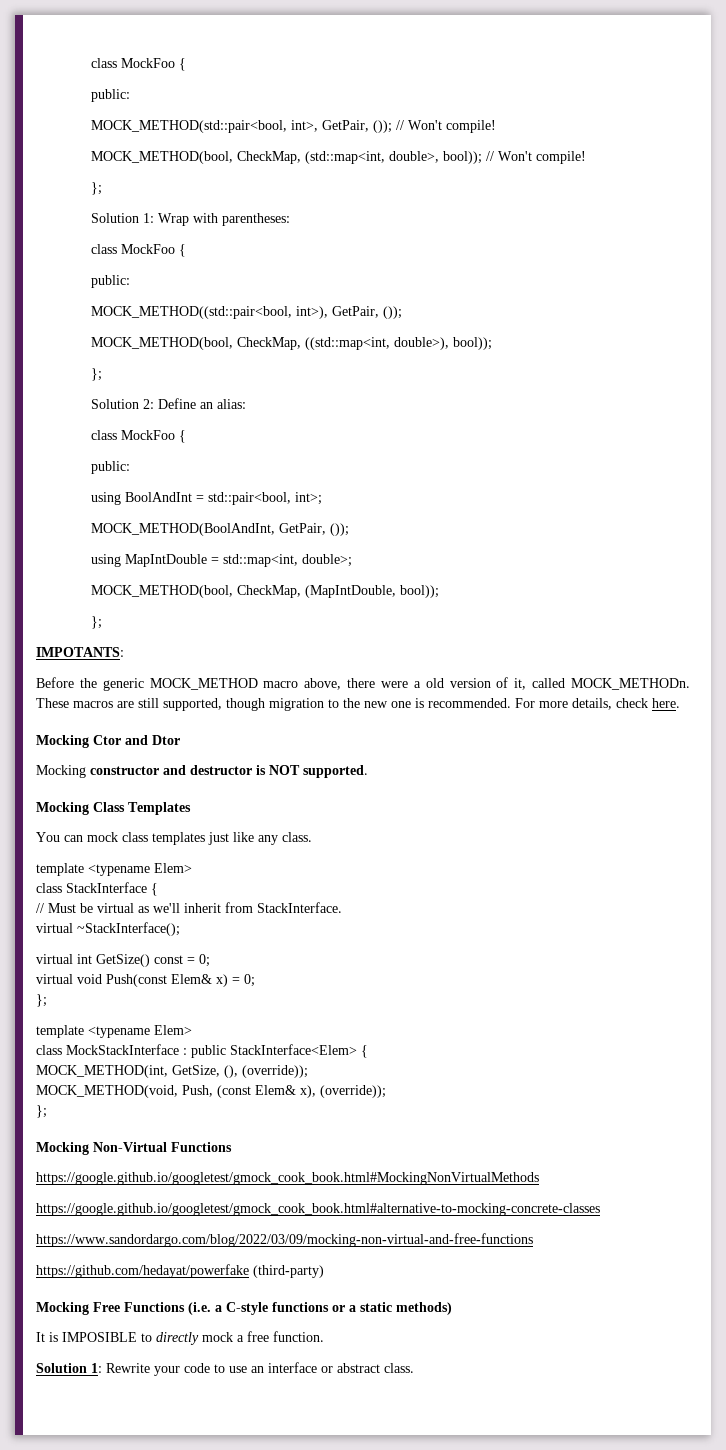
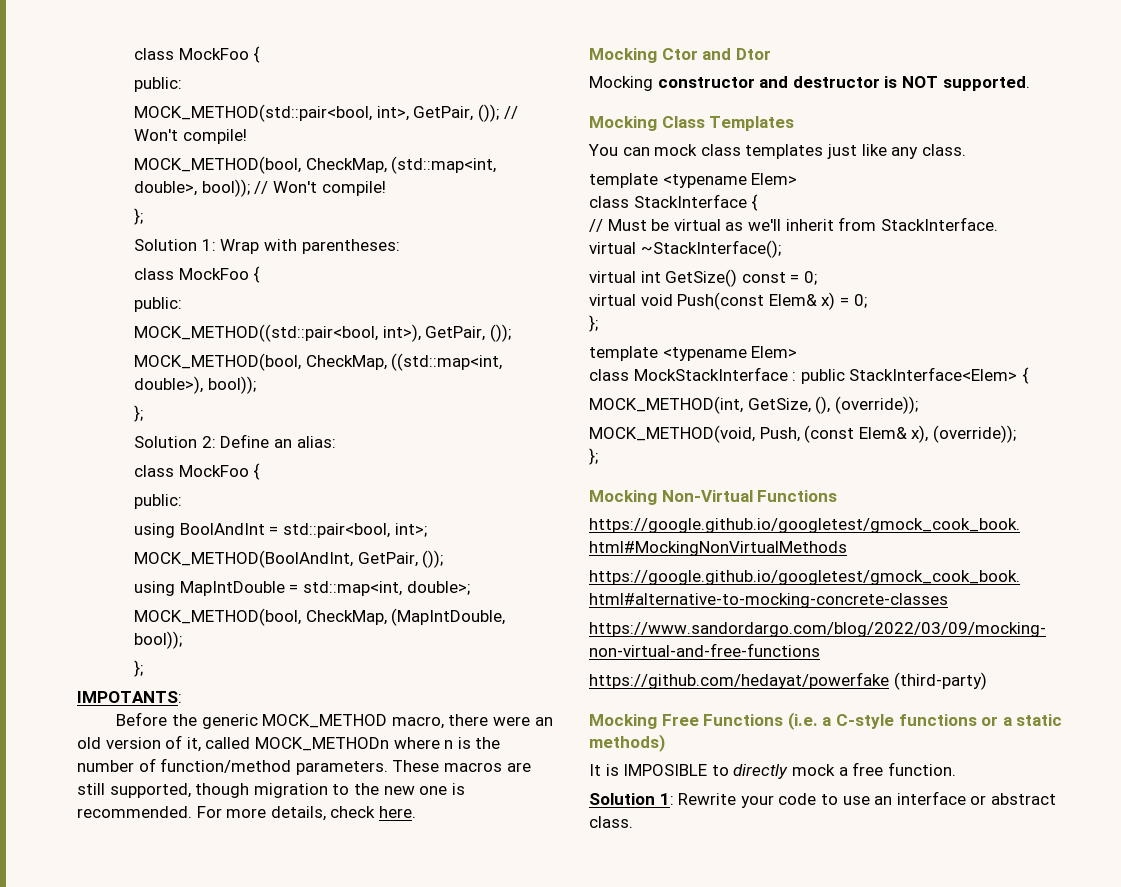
[263,678,342,690] macro above, -> [391,716,444,729] macro,
[413,681,421,688] a -> [534,717,553,726] an
[570,678,690,690] MOCK_METHODn. -> [254,737,501,751] [77,758,388,775] MOCK_METHODn where n is the number of function/method parameters.

